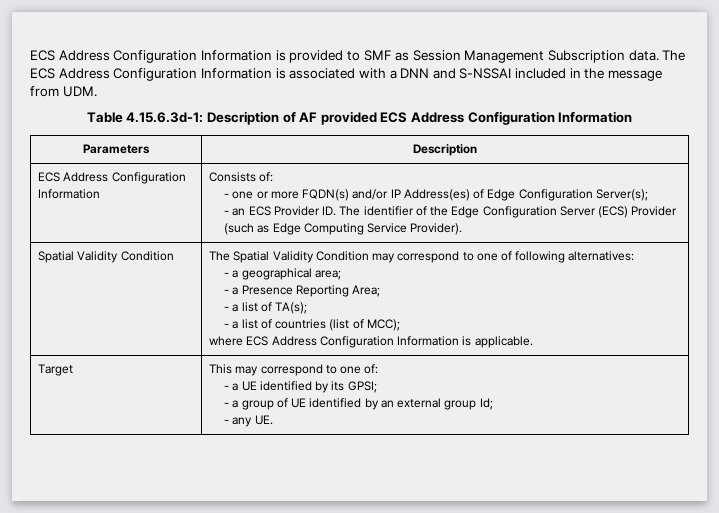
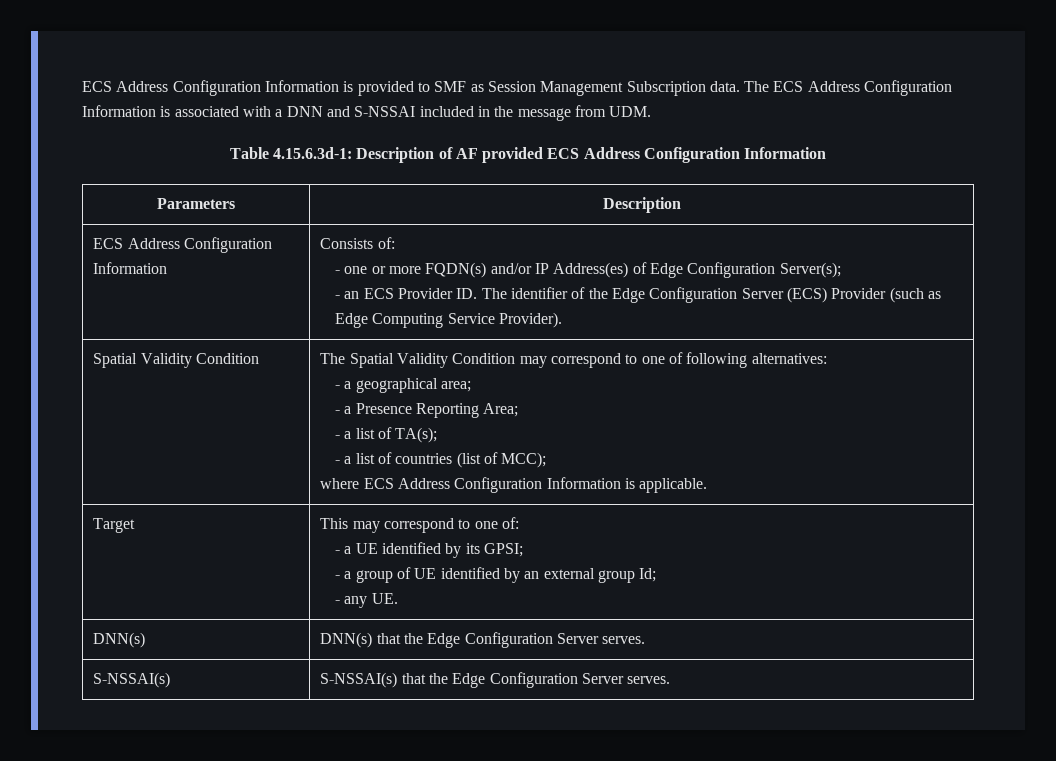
(273, 420) none -> [93,632,146,648] [320,632,646,648] [93,672,171,688] [320,672,671,688] // DNN(s) | DNN(s) that the Edge Configuration Server serves. // S-NSSAI(s) | S-NSSAI(s) that the Edge Configuration Server serves.

